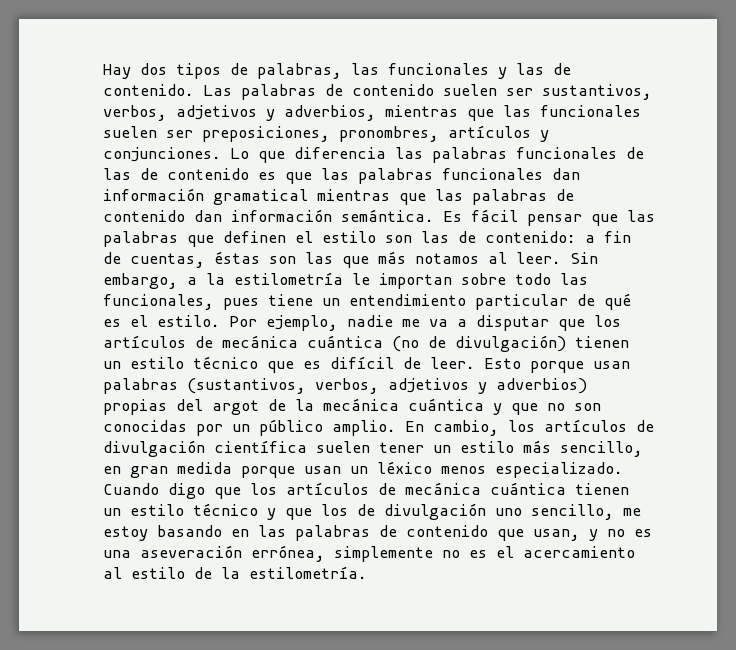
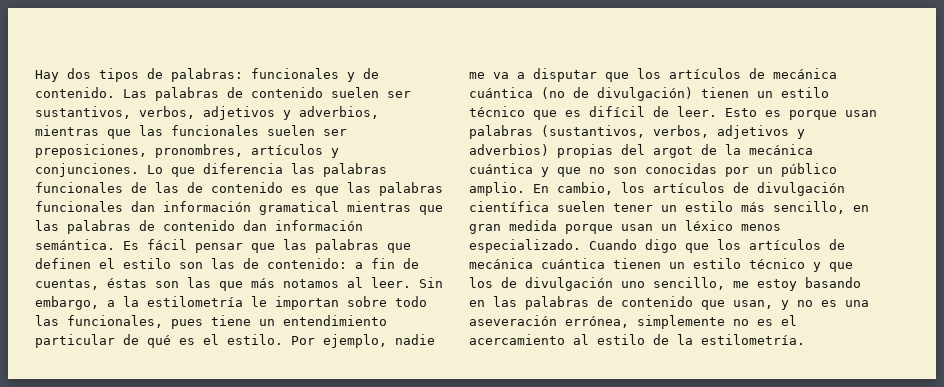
[257,63,379,79] palabras, las -> [171,68,243,82] palabras:
[516,63,544,75] las -> (355, 77) none
(521, 363) none -> [765,110,781,117] es

